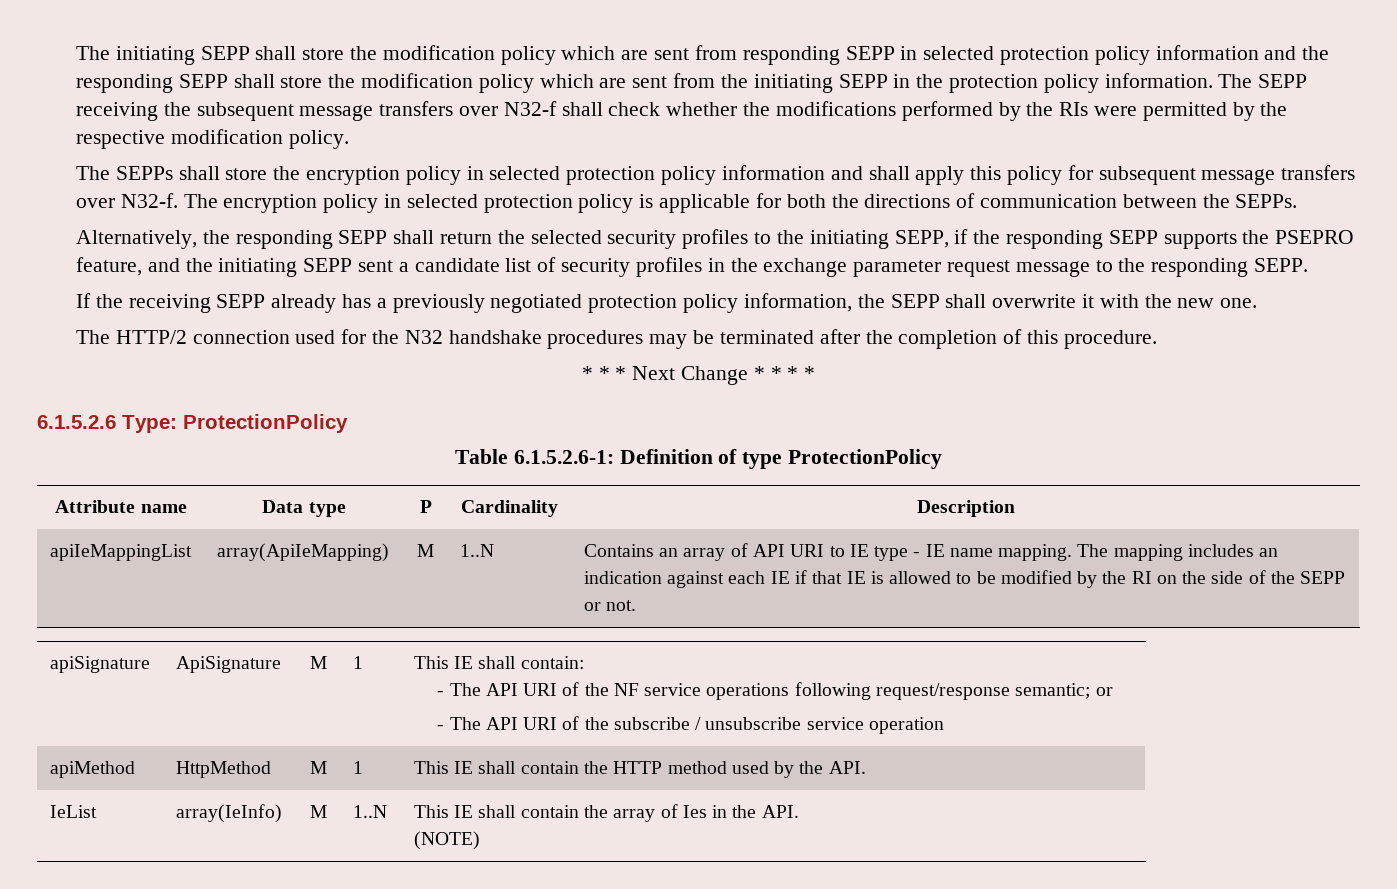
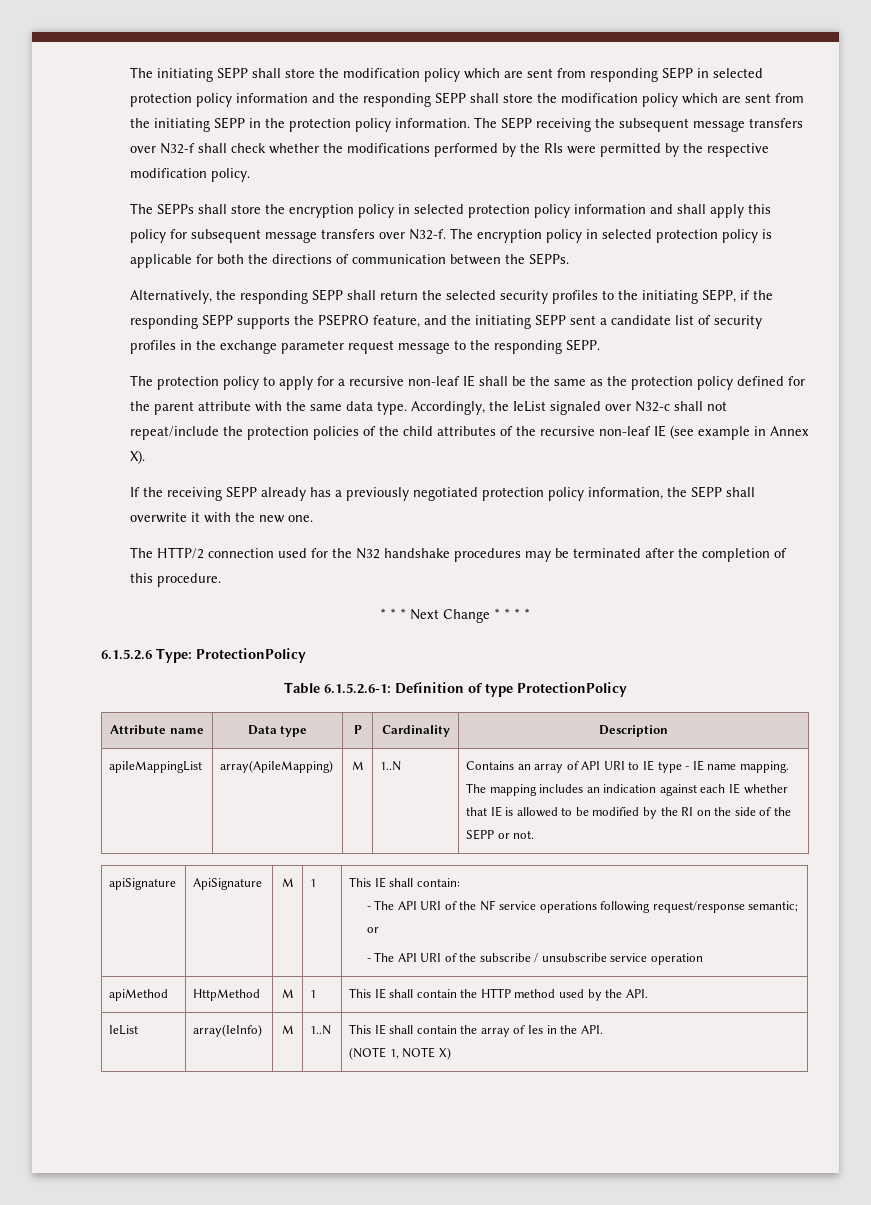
(1308, 265) none -> [129,375,805,390] [129,401,727,415] [129,425,809,440] [129,450,145,464] // The protection policy to apply for a recursive non-leaf IE shall be the same as the protection policy defined for the parent attribute with the same data type. Accordingly, the IeList signaled over N32-c shall not repeat/include the protection policies of the child attributes of the recursive non-leaf IE (see example in Annex X).
[794,570,807,584] if -> [743,784,788,794] whether
[413,831,480,850] (NOTE) -> [349,1047,451,1060] (NOTE 1, NOTE X)

